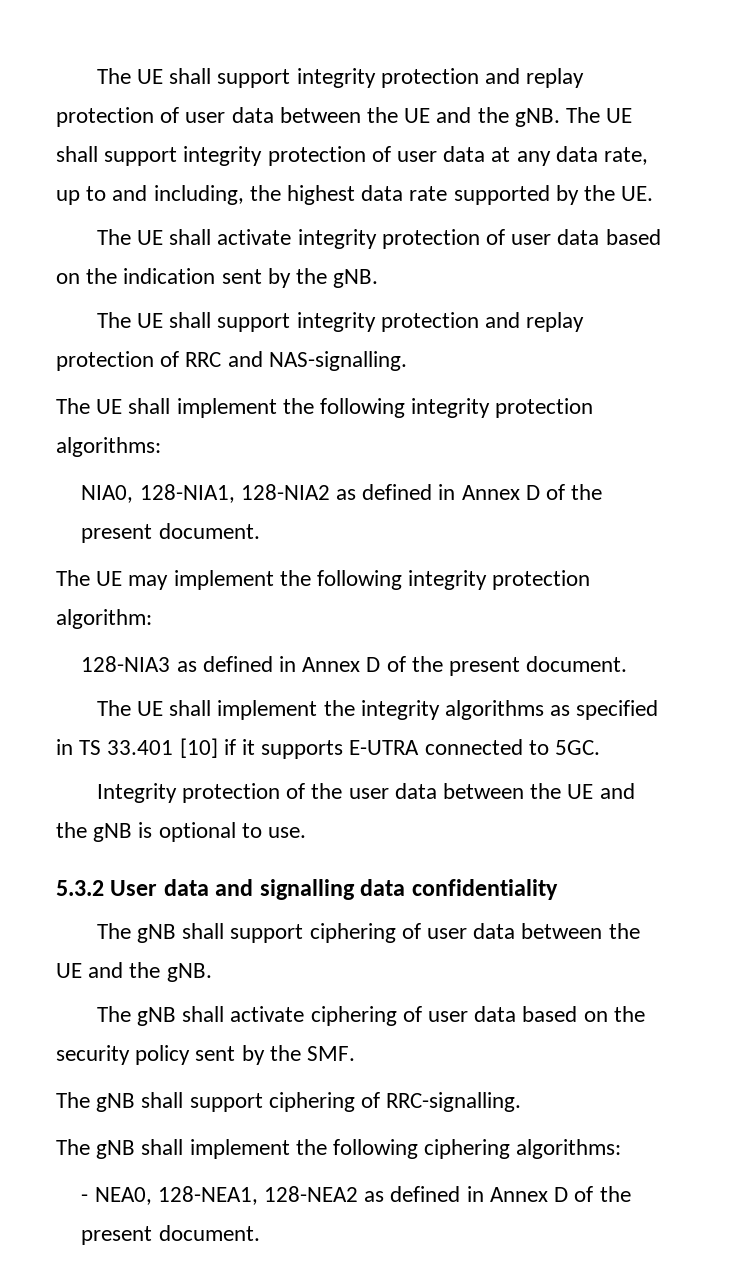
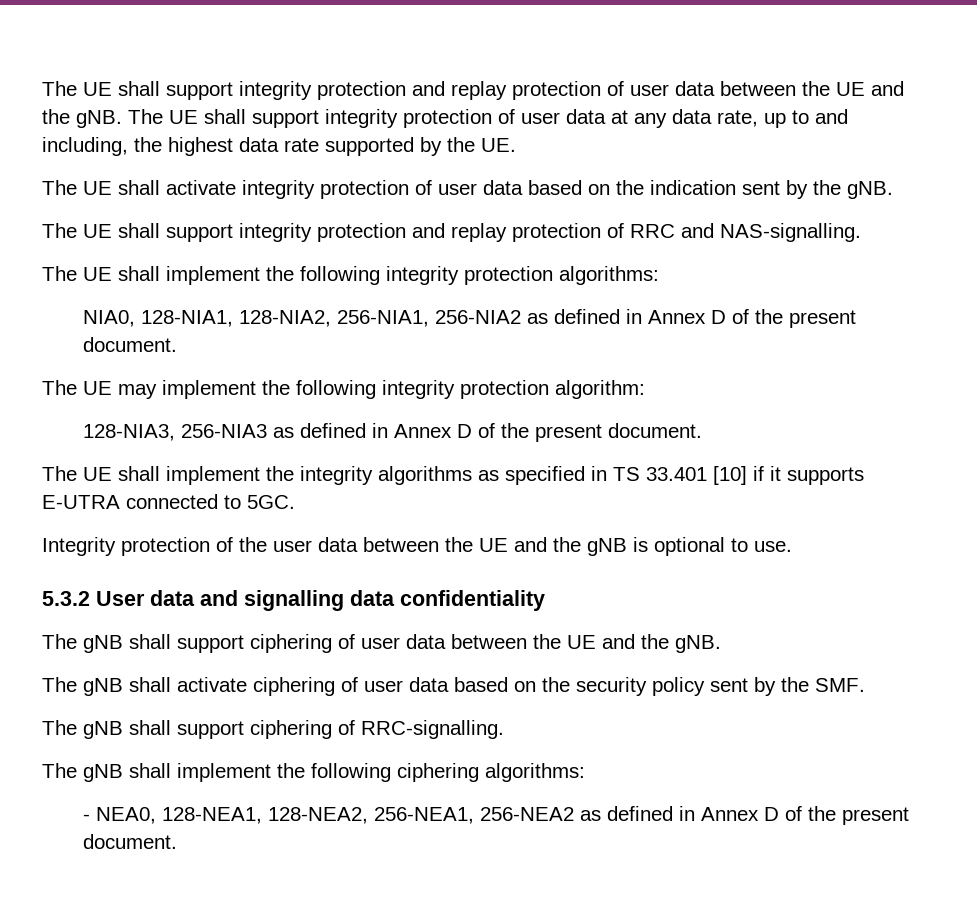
[240,484,330,500] 128-NIA2 -> [238,310,521,327] 128-NIA2, 256-NIA1, 256-NIA2
[81,656,171,672] 128-NIA3 -> [82,424,267,441] 128-NIA3, 256-NIA3
[264,1186,359,1202] 128-NEA2 -> [267,807,574,824] 128-NEA2, 256-NEA1, 256-NEA2

